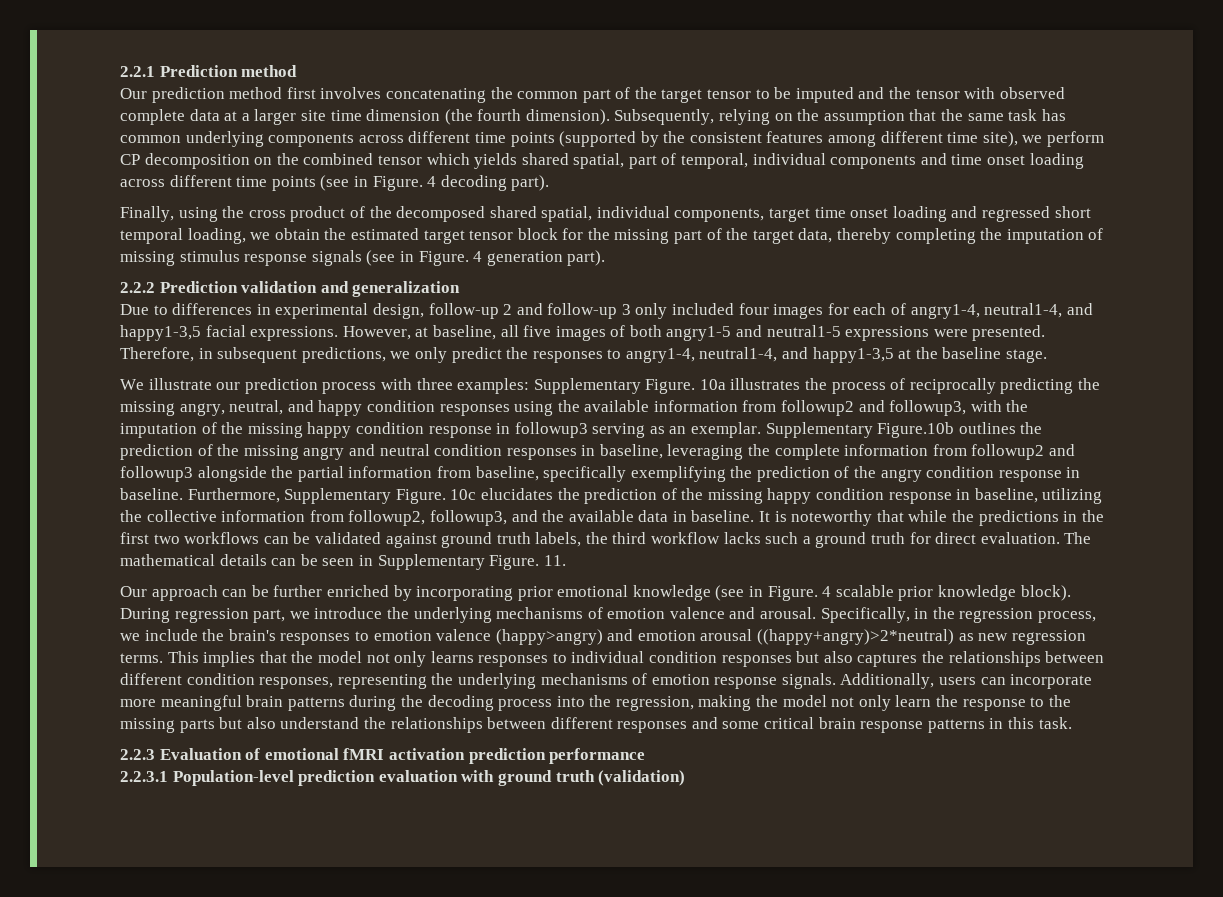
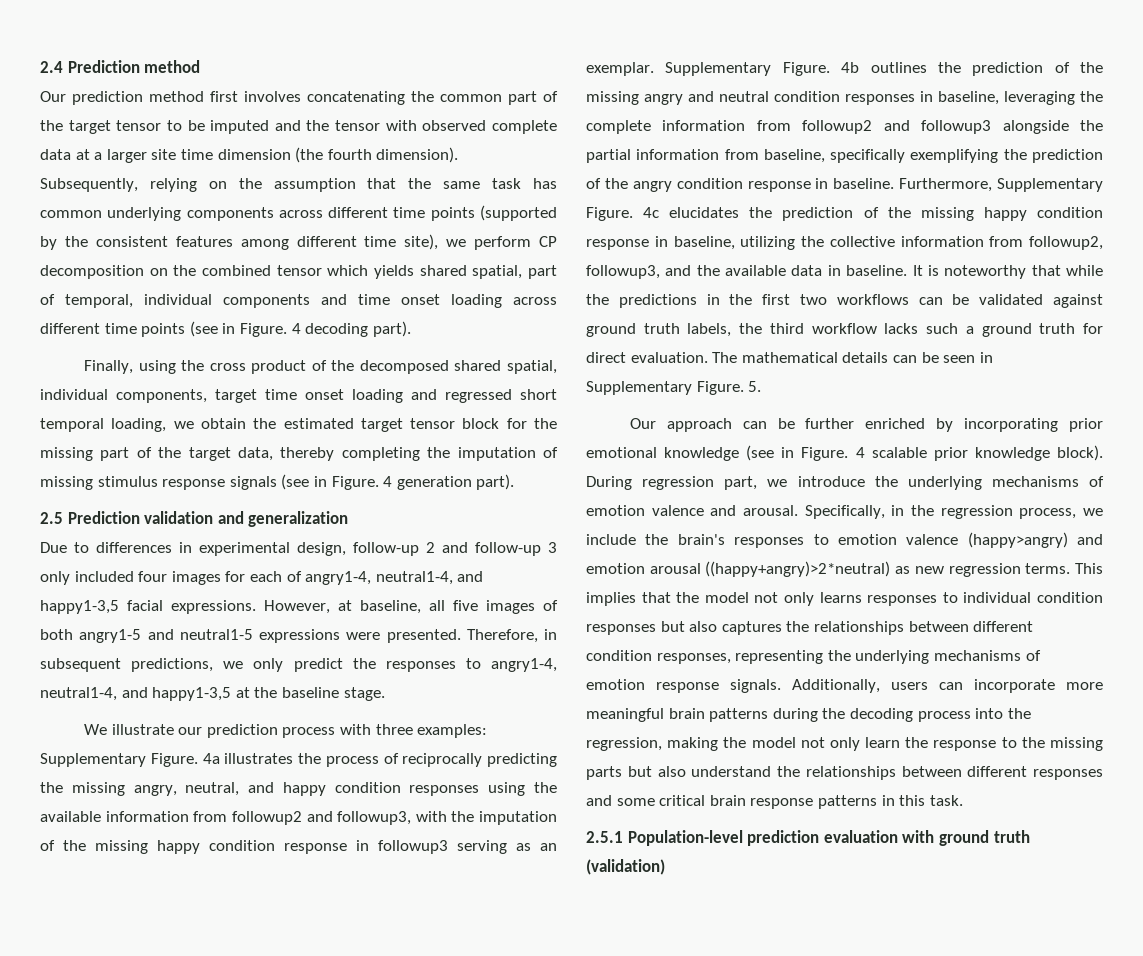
[120,66,155,77] 2.2.1 -> [40,61,63,73] 2.4
[120,282,155,293] 2.2.2 -> [40,512,63,524] 2.5
[699,379,726,390] 10a -> [202,753,220,764] 4a
[877,422,955,438] Figure.10b -> [782,62,860,76] Figure. 4b
[450,489,477,500] 10c -> [643,207,660,218] 4c
[543,555,566,566] 11. -> [748,381,762,392] 5.
[120,748,646,764] [120,771,168,782] 2.2.3 Evaluation of emotional fMRI activation prediction performance // 2.2.3.1 -> [586,831,623,843] 2.5.1

